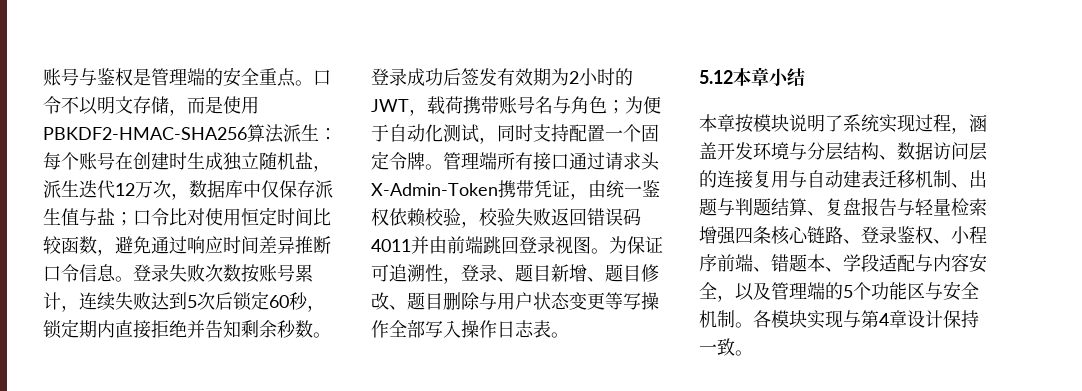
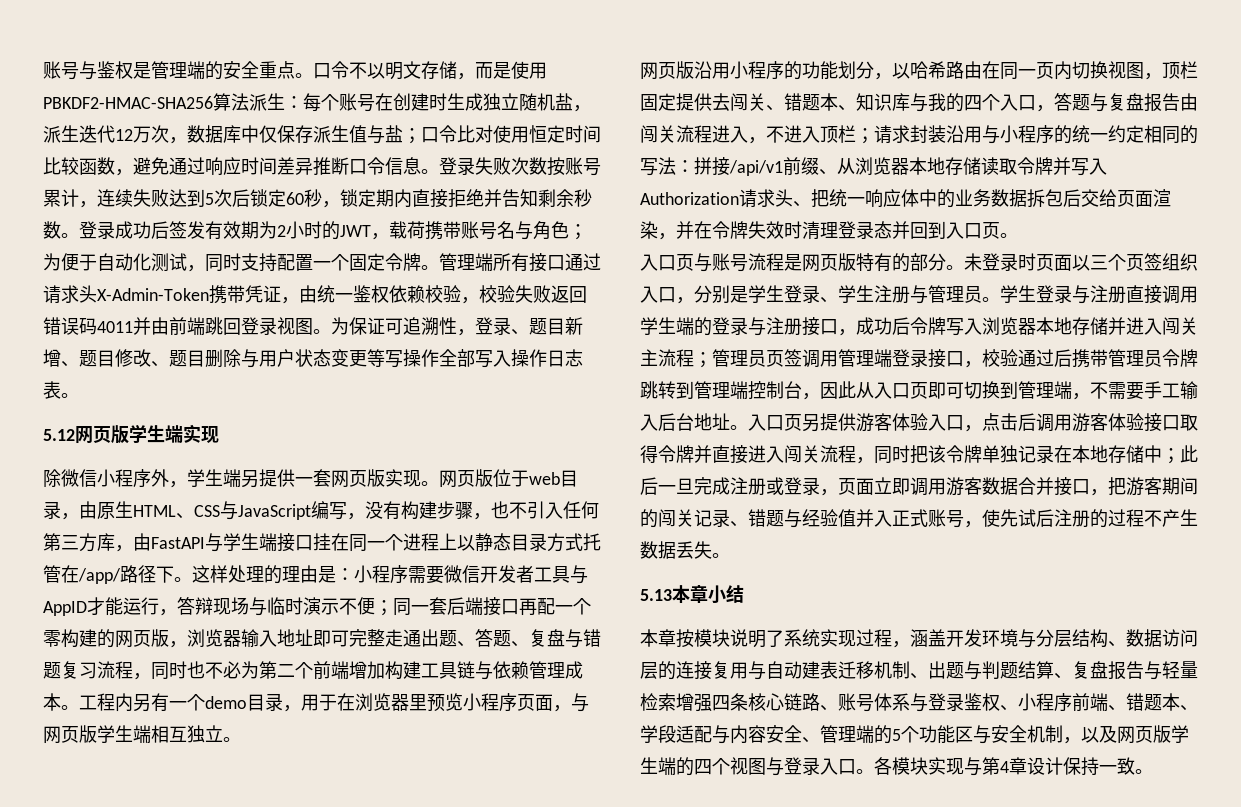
(733, 77) none -> [75,424,219,444] [43,469,578,488] [43,501,599,520] [43,533,601,552] [43,565,588,584] [43,597,591,616] [43,629,601,648] [43,661,583,680] [43,693,589,712] [43,725,241,744] [640,61,1198,80] [640,93,1198,112] [640,125,1198,144] [640,157,1107,176] [640,189,1171,208] [640,221,1018,240] [640,253,1198,272] [640,285,1198,304] [640,317,1198,336] [640,349,1198,368] [640,381,1198,400] [640,413,1198,432] [640,445,1198,464] [640,477,1198,496] [640,509,1198,528] [640,541,730,559] [640,589,672,601] 网页版学生端实现 // 除微信小程序外，学生端另提供一套网页版实现。网页版位于web目录，由原生HTML、CSS与JavaScript编写，没有构建步骤，也不引入任何第三方库，由FastAPI与学生端接口挂在同一个进程上以静态目录方式托管在/app/路径下。这样处理的理由是：小程序需要微信开发者工具与AppID才能运行，答辩现场与临时演示不便；同一套后端接口再配一个零构建的网页版，浏览器输入地址即可完整走通出题、答题、复盘与错题复习流程，同时也不必为第二个前端增加构建工具链与依赖管理成本。工程内另有一个demo目录，用于在浏览器里预览小程序页面，与网页版学生端相互独立。 // 网页版沿用小程序的功能划分，以哈希路由在同一页内切换视图，顶栏固定提供去闯关、错题本、知识库与我的四个入口，答题与复盘报告由闯关流程进入，不进入顶栏；请求封装沿用与小程序的统一约定相同的写法：拼接/api/v1前缀、从浏览器本地存储读取令牌并写入Authorization请求头、把统一响应体中的业务数据拆包后交给页面渲染，并在令牌失效时清理登录态并回到入口页。 // 入口页与账号流程是网页版特有的部分。未登录时页面以三个页签组织入口，分别是学生登录、学生注册与管理员。学生登录与注册直接调用学生端的登录与注册接口，成功后令牌写入浏览器本地存储并进入闯关主流程；管理员页签调用管理端登录接口，校验通过后携带管理员令牌跳转到管理端控制台，因此从入口页即可切换到管理端，不需要手工输入后台地址。入口页另提供游客体验入口，点击后调用游客体验接口取得令牌并直接进入闯关流程，同时把该令牌单独记录在本地存储中；此后一旦完成注册或登录，页面立即调用游客数据合并接口，把游客期间的闯关记录、错题与经验值并入正式账号，使先试后注册的过程不产生数据丢失。 // 5.13
(861, 241) none -> [838,693,928,712] 账号体系与
[717,282,771,302] ，以及 -> [802,737,820,743] 、
(735, 319) none -> [1063,725,1189,744] [640,757,856,776] ，以及网页版学生端的四个视图与登录入口

